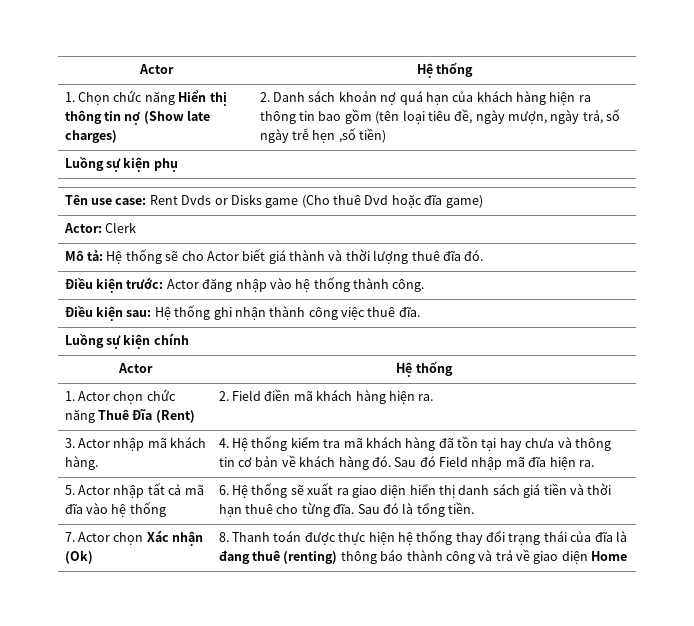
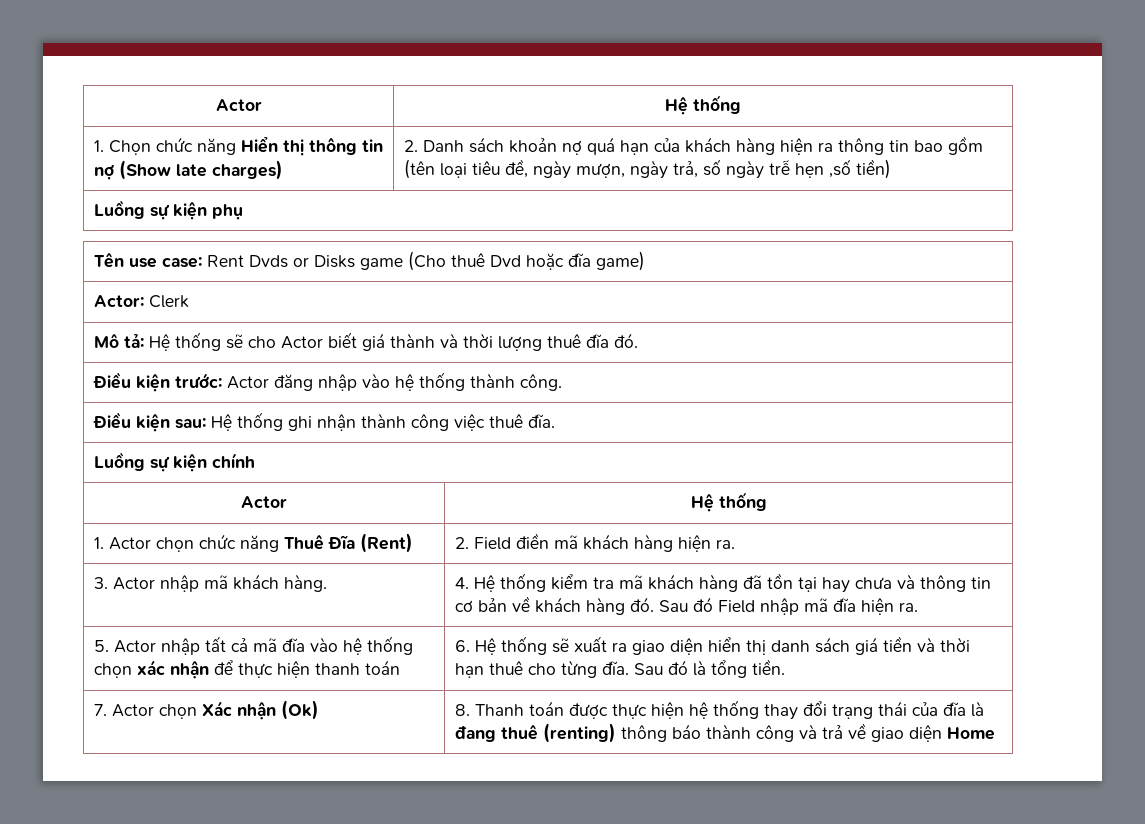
(166, 509) none -> [93,660,400,679] chọn xác nhận để thực hiện thanh toán

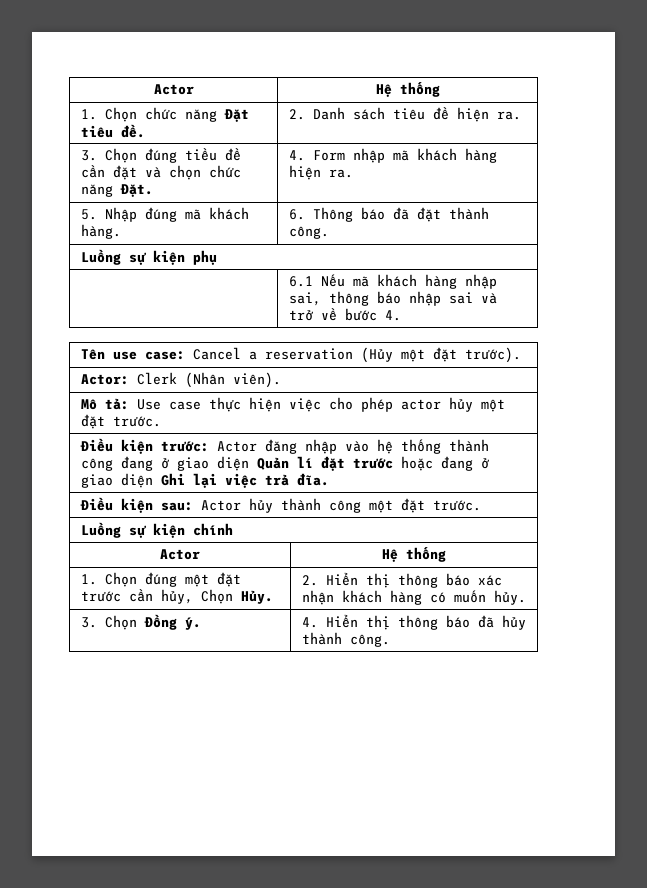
[240,137,383,156] [93,160,283,180] [403,136,983,155] [403,159,891,179] [93,200,243,220] [93,251,645,271] Hiển thị thông tin nợ (Show late charges) | 2. Danh sách khoản nợ quá hạn của khách hàng hiện ra thông tin bao gồm (tên loại tiêu đề, ngày mượn, ngày trả, số ngày trễ hẹn ,số tiền) // Luồng sự kiện phụ // Tên use case: Rent Dvds or Disks game (Cho thuê Dvd hoặc đĩa game) -> [223,109,249,122] [80,124,145,138] [288,107,521,122] [80,148,241,163] [80,165,241,180] [80,184,153,197] [288,148,497,163] [288,165,353,180] [80,207,249,222] [80,224,121,239] [288,207,489,222] [288,226,329,239] [80,249,217,265] [288,274,497,289] [288,291,497,306] [288,308,401,321] [80,347,521,363] Đặt tiêu đề. | 2. Danh sách tiêu đề hiện ra. // 3. Chọn đúng tiều đề cần đặt và chọn chức năng Đặt. | 4. Form nhập mã khách hàng hiện ra. // 5. Nhập đúng mã khách hàng. | 6. Thông báo đã đặt thành công. // Luồng sự kiện phụ // | 6.1 Nếu mã khách hàng nhập sai, thông báo nhập sai và trở về bước 4. // Tên use case: Cancel a reservation (Hủy một đặt trước).
(189, 301) none -> [184,372,281,388] (Nhân viên).
[148,332,638,351] Hệ thống sẽ cho Actor biết giá thành và thời lượng thuê đĩa đó. -> [136,397,505,412] [80,414,161,429] Use case thực hiện việc cho phép actor hủy một đặt trước.
[519,374,562,391] [92,412,555,432] công. // Điều kiện sau: Hệ thống ghi nhận thành công việc thuê đĩa. -> [80,456,489,471] [80,473,329,488] [79,497,481,513] công đang ở giao diện Quản lí đặt trước hoặc đang ở giao diện Ghi lại việc trả đĩa. // Điều kiện sau: Actor hủy thành công một đặt trước.
[108,533,413,553] [454,533,735,552] [93,574,327,592] [454,573,991,593] [454,596,918,615] [93,636,413,655] [93,660,400,679] [454,636,970,655] [454,659,785,678] [93,700,319,720] [454,700,984,720] [454,723,995,743] Actor chọn chức năng Thuê Đĩa (Rent) | 2. Field điền mã khách hàng hiện ra. // 3. Actor nhập mã khách hàng. | 4. Hệ thống kiểm tra mã khách hàng đã tồn tại hay chưa và thông tin cơ bản về khách hàng đó. Sau đó Field nhập mã đĩa hiện ra. // 5. Actor nhập tất cả mã đĩa vào hệ thống chọn xác nhận để thực hiện thanh toán | 6. Hệ thống sẽ xuất ra giao diện hiển thị danh sách giá tiền và thời hạn thuê cho từng đĩa. Sau đó là tổng tiền. // 7. Actor chọn Xác nhận (Ok) | 8. Thanh toán được thực hiện hệ thống thay đổi trạng thái của đĩa là đang thuê (renting) thông báo thành công và trả về giao diện Home -> [104,572,241,587] [80,589,273,604] [301,572,502,588] [301,590,526,605] [80,614,201,630] [301,614,526,630] [301,632,390,647] Chọn đúng một đặt trước cần hủy, Chọn Hủy. | 2. Hiển thị thông báo xác nhận khách hàng có muốn hủy. // 3. Chọn Đồng ý. | 4. Hiển thị thông báo đã hủy thành công.

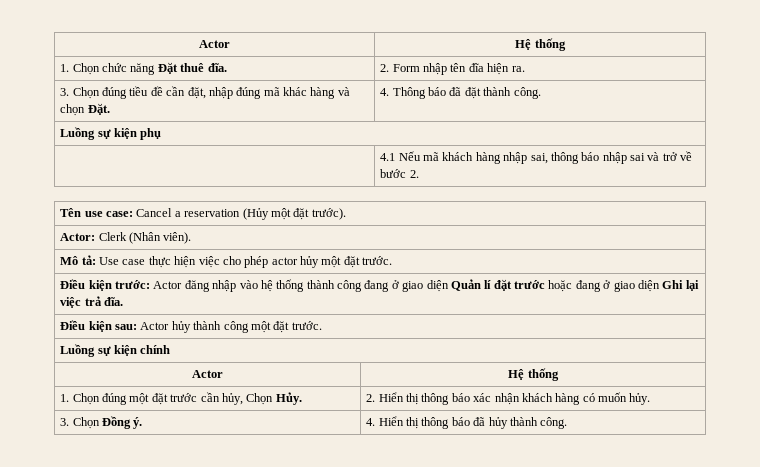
[80,124,145,138] [288,107,449,120] tiêu đề. | 2. Danh sách tiêu đề -> [180,63,227,72] [380,63,484,75] thuê đĩa. | 2. Form nhập tên đĩa
[112,165,241,180] [80,184,153,197] [288,148,497,163] [288,165,353,180] [80,207,249,222] [80,224,121,239] [288,209,305,220] đặt và chọn chức năng Đặt. | 4. Form nhập mã khách hàng hiện ra. // 5. Nhập đúng mã khách hàng. | 6. -> [187,87,350,99] [60,103,110,116] [380,88,390,96] đặt, nhập đúng mã khác hàng và chọn Đặt. | 4.
[288,276,313,287] 6.1 -> [380,153,396,161] 4.1
[384,310,401,321] 4. -> [409,170,419,178] 2.

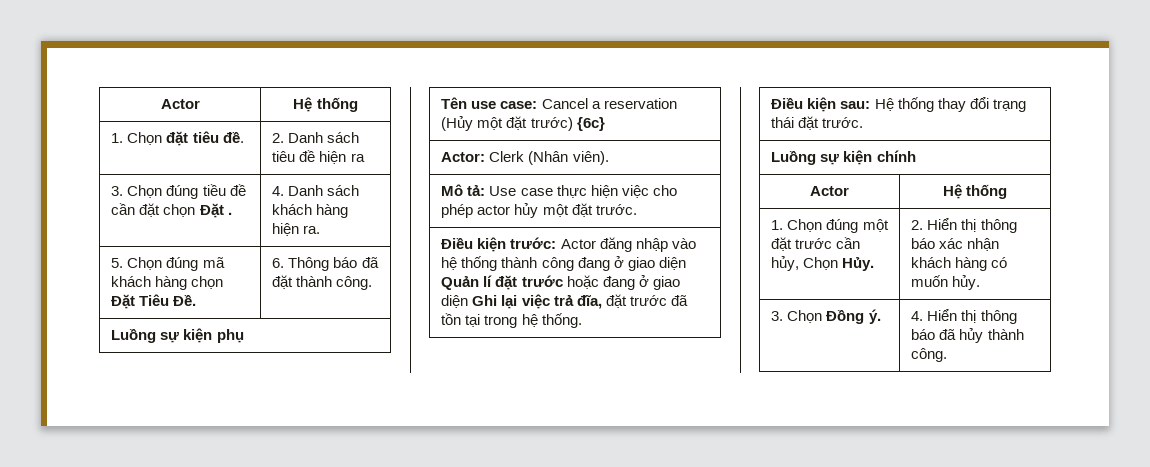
[199,40,230,48] [515,38,566,51] [60,62,227,75] [380,63,525,75] Actor | Hệ thống // 1. Chọn chức năng Đặt thuê đĩa. | 2. Form nhập tên đĩa hiện ra. -> [160,99,200,109] [293,97,358,112] [111,131,244,146] [272,132,360,143] [272,150,365,164] Actor | Hệ thống // 1. Chọn đặt tiêu đề. | 2. Danh sách tiêu đề hiện ra
[187,87,350,99] [60,103,110,116] [380,88,390,96] đặt, nhập đúng mã khác hàng và chọn Đặt. | 4. -> [139,203,232,218] [272,185,360,196] [272,204,349,218] [272,223,321,236] [111,257,225,271] [111,276,224,290] [111,294,197,309] [272,258,285,268] đặt chọn Đặt . | 4. Danh sách khách hàng hiện ra. // 5. Chọn đúng mã khách hàng chọn Đặt Tiêu Đề. | 6.
[380,151,693,164] [380,169,419,178] // | 4.1 Nếu mã khách hàng nhập sai, thông báo nhập sai và trở về bước 2. -> (244, 336) none
[311,208,346,220] trước). -> [530,117,605,131] trước) {6c}
[104,297,124,306] [60,320,271,333] đĩa. // Điều kiện sau: Actor hủy thành công một -> [576,294,688,309] [441,313,582,328] [771,97,1026,112] [771,117,795,128] đĩa, đặt trước đã tồn tại trong hệ thống. // Điều kiện sau: Hệ thống thay đổi trạng thái

